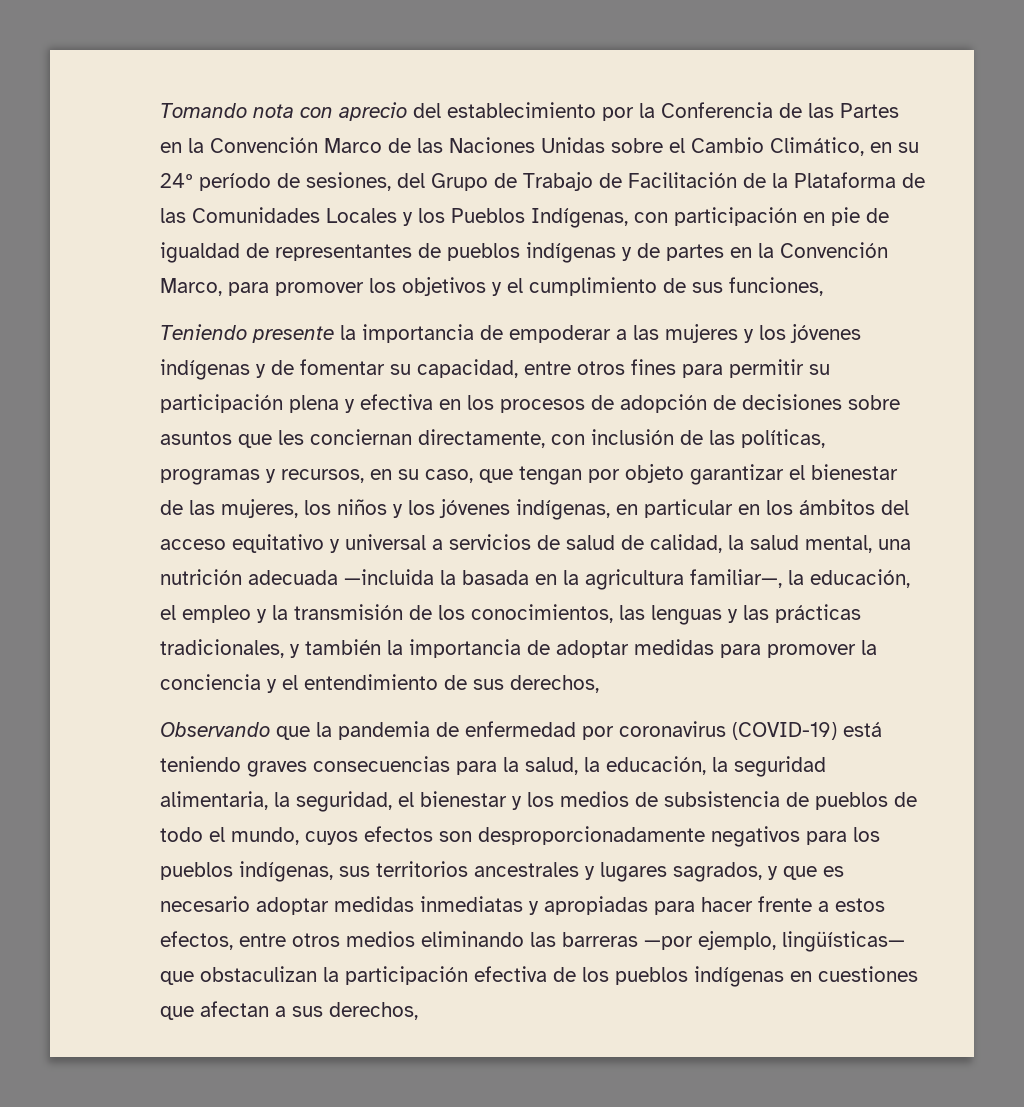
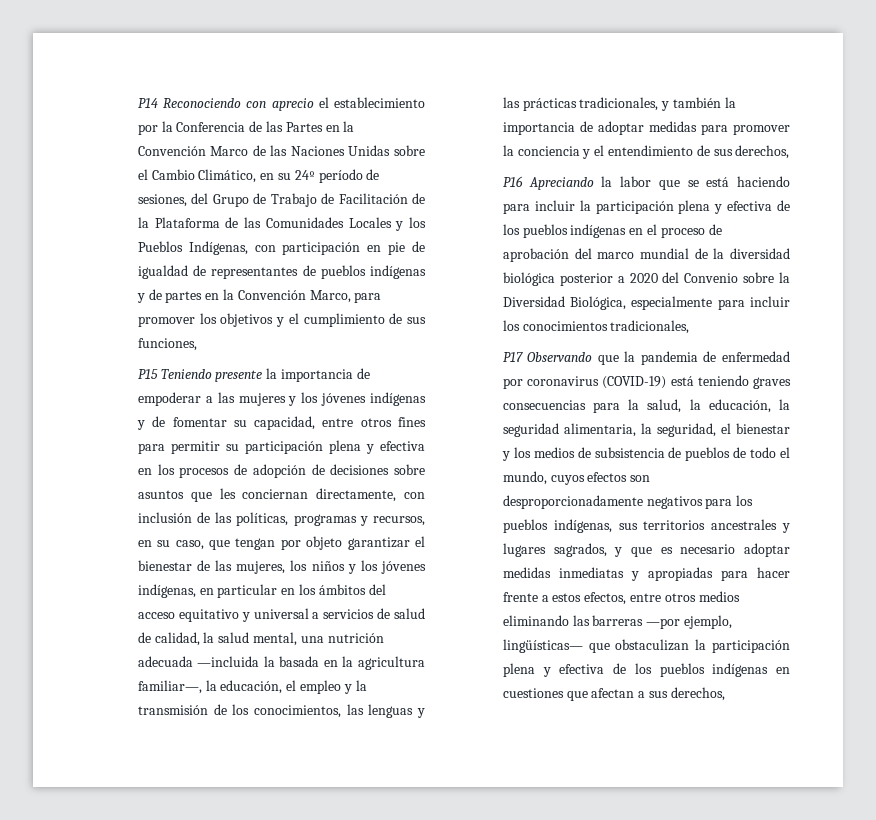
[159,103,294,118] Tomando nota -> [137,98,242,108] P14 Reconociendo
[412,103,441,118] del -> [318,97,329,108] el
(823, 286) none -> [137,369,158,379] P15
(599, 684) none -> [502,176,790,190] [502,200,790,214] [502,224,722,238] [502,248,790,262] [502,272,790,286] [502,296,790,310] [502,320,690,334] [502,352,523,362] P16 Apreciando la labor que se está haciendo para incluir la participación plena y efectiva de los pueblos indígenas en el proceso de aprobación del marco mundial de la diversidad biológica posterior a 2020 del Convenio sobre la Diversidad Biológica, especialmente para incluir los conocimientos tradicionales, // P17
(468, 975) none -> [502,663,551,677] plena y

